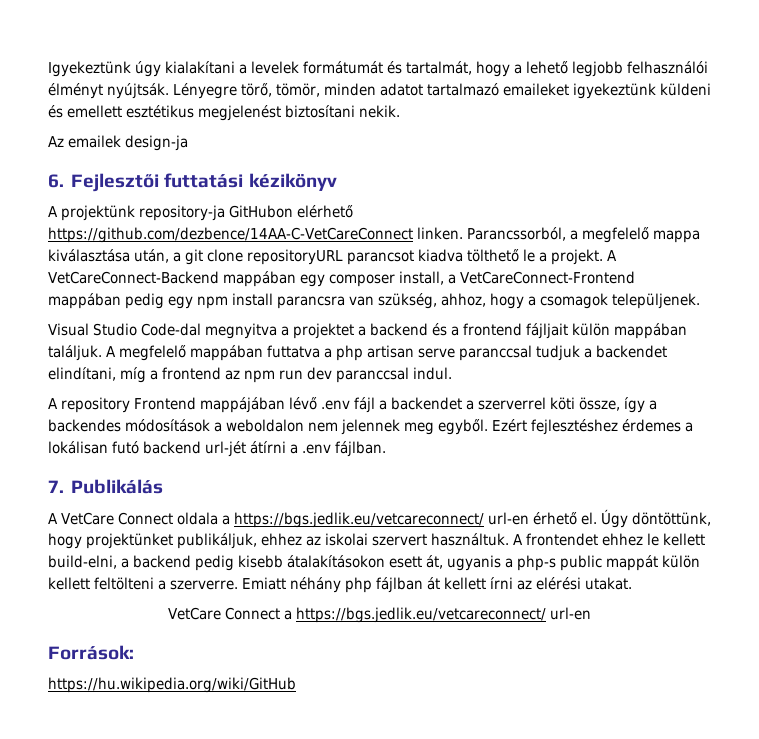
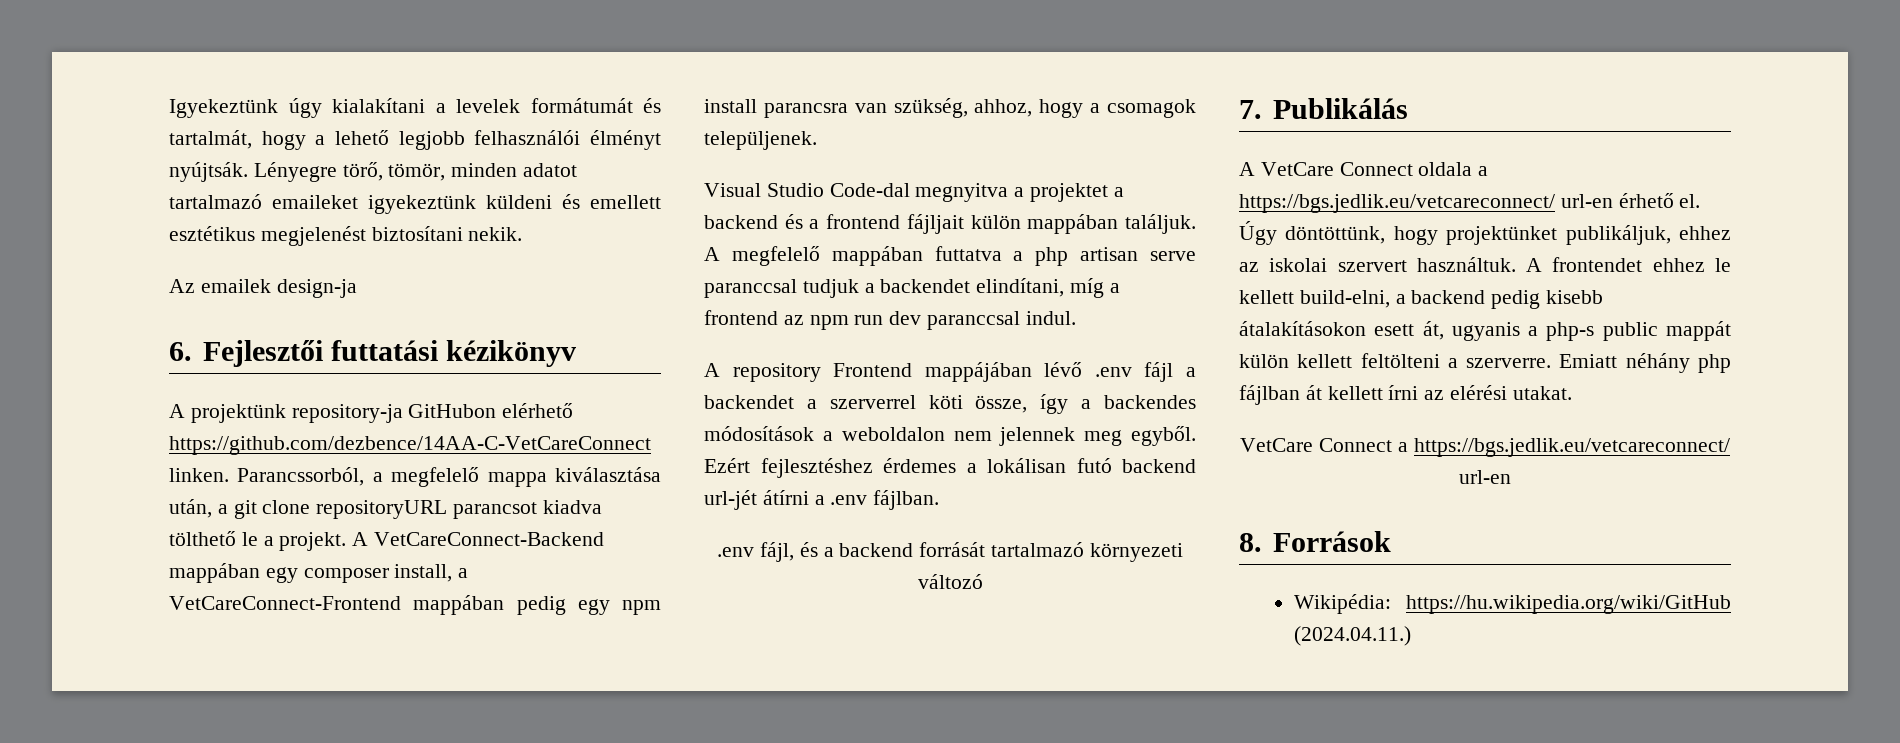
(386, 449) none -> [717,542,1183,562] [917,574,983,589] // .env fájl, és a backend forrását tartalmazó környezeti változó
[48,645,134,660] [48,677,296,693] Források: // https://hu.wikipedia.org/wiki/GitHub -> [1239,531,1391,552] [1294,594,1731,614] [1294,626,1412,646] 8. Források // Wikipédia: https://hu.wikipedia.org/wiki/GitHub (2024.04.11.)

